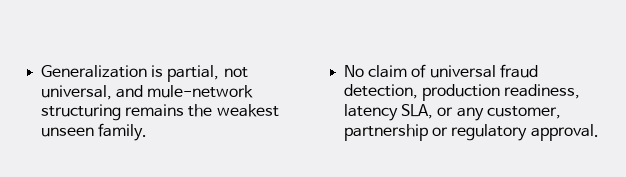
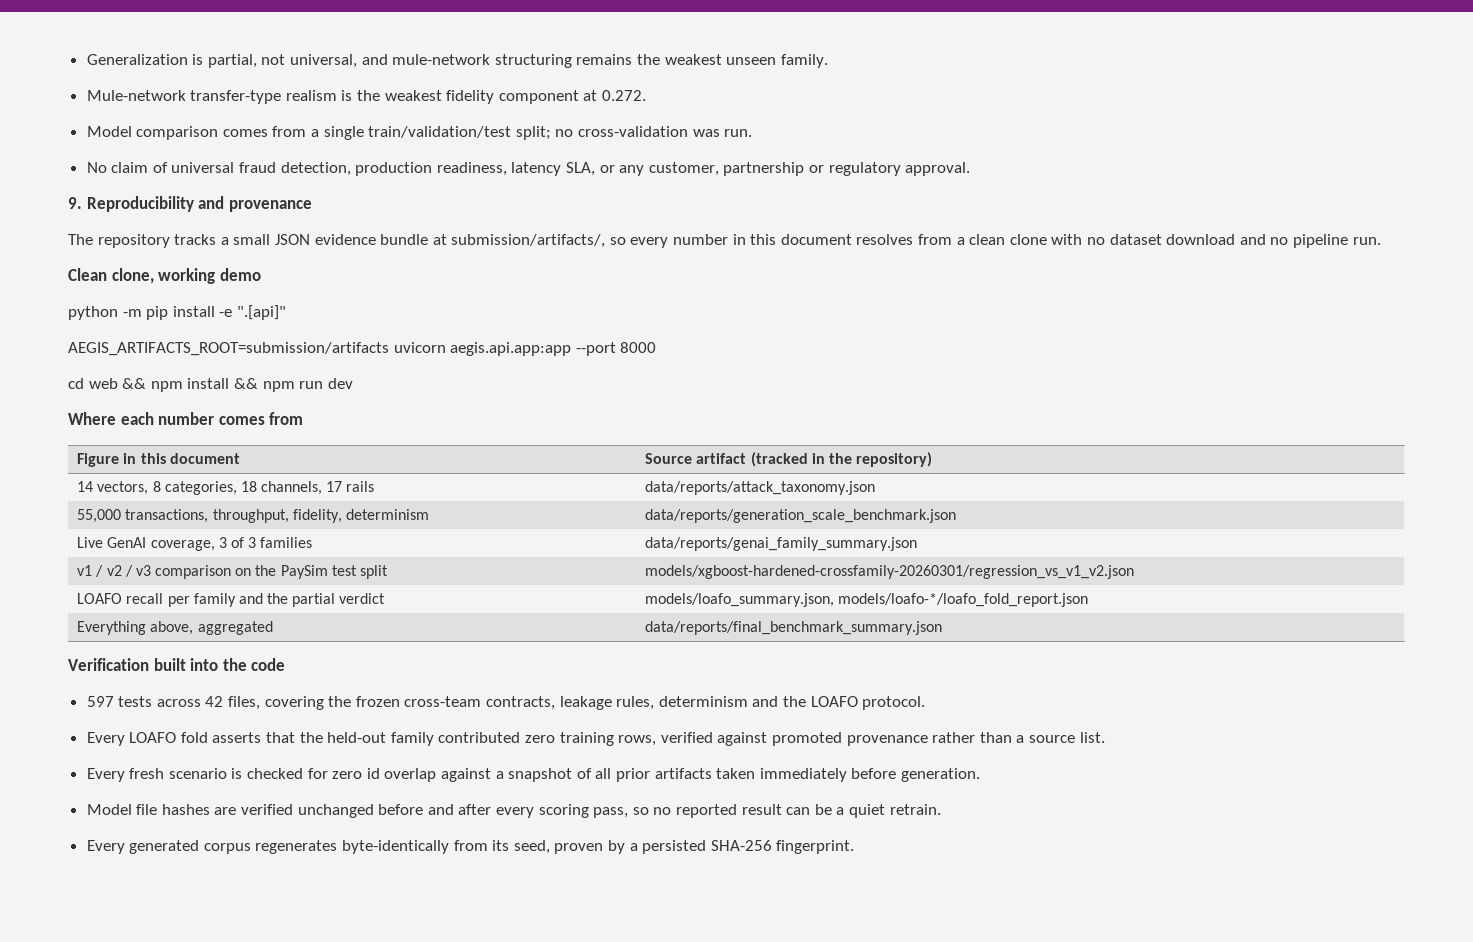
(148, 132) none -> [86,90,647,104] [86,126,753,140] // Mule-network transfer-type realism is the weakest fidelity component at 0.272. // Model comparison comes from a single train/validation/test split; no cross-validation was run.
(599, 132) none -> [68,196,312,212] [68,234,1381,248] [68,268,261,284] [68,305,286,320] [68,342,657,356] [68,378,353,392] [68,412,304,425] [77,453,240,467] [645,452,933,467] [77,481,375,495] [645,481,876,495] [77,509,429,523] [645,509,957,523] [77,537,313,551] [645,537,918,551] [77,565,389,579] [645,565,1135,579] [77,593,386,607] [645,593,1089,607] [77,621,273,635] [645,621,943,635] [68,658,286,671] [86,696,926,710] [86,732,1105,746] [86,768,980,782] [86,804,941,818] [86,840,855,854] // 9. Reproducibility and provenance // The repository tracks a small JSON evidence bundle at submission/artifacts/, so every number in this document resolves from a clean clone with no dataset download and no pipeline run. // Clean clone, working demo // python -m pip install -e ".[api]" // AEGIS_ARTIFACTS_ROOT=submission/artifacts uvicorn aegis.api.app:app --port 8000 // cd web && npm install && npm run dev // Where each number comes from // Figure in this document | Source artifact (tracked in the repository) // 14 vectors, 8 categories, 18 channels, 17 rails | data/reports/attack_taxonomy.json // 55,000 transactions, throughput, fidelity, determinism | data/reports/generation_scale_benchmark.json // Live GenAI coverage, 3 of 3 families | data/reports/genai_family_summary.json // v1 / v2 / v3 comparison on the PaySim test split | models/xgboost-hardened-crossfamily-20260301/regression_vs_v1_v2.json // LOAFO recall per family and the partial verdict | models/loafo_summary.json, models/loafo-*/loafo_fold_report.json // Everything above, aggregated | data/reports/final_benchmark_summary.json // Verification built into the code // 597 tests across 42 files, covering the frozen cross-team contracts, leakage rules, determinism and the LOAFO protocol. // Every LOAFO fold asserts that the held-out family contributed zero training rows, verified against promoted provenance rather than a source list. // Every fresh scenario is checked for zero id overlap against a snapshot of all prior artifacts taken immediately before generation. // Model file hashes are verified unchanged before and after every scoring pass, so no reported result can be a quiet retrain. // Every generated corpus regenerates byte-identically from its seed, proven by a persisted SHA-256 fingerprint.

